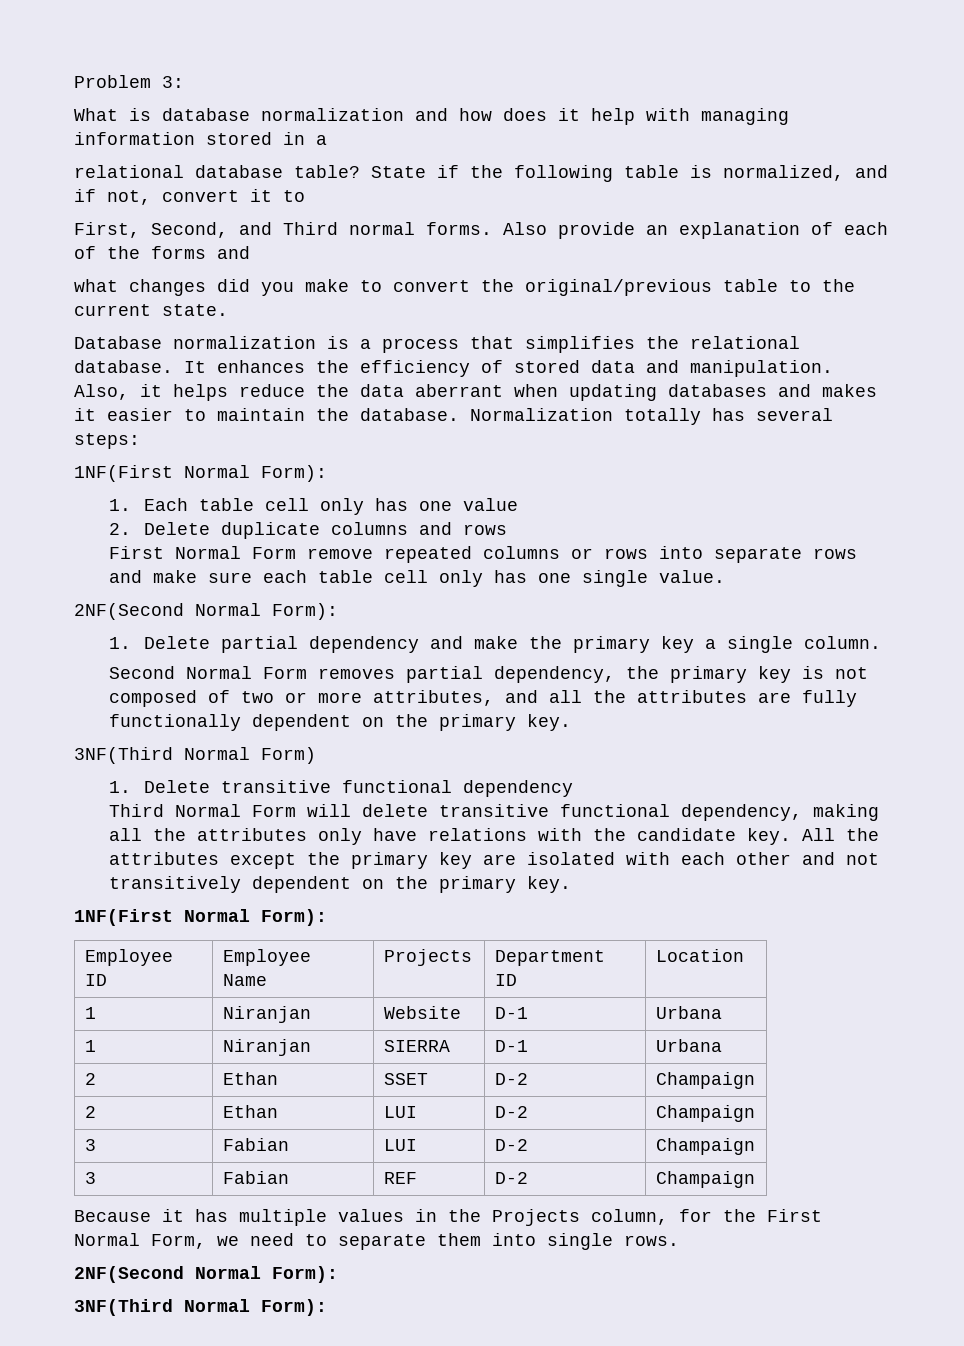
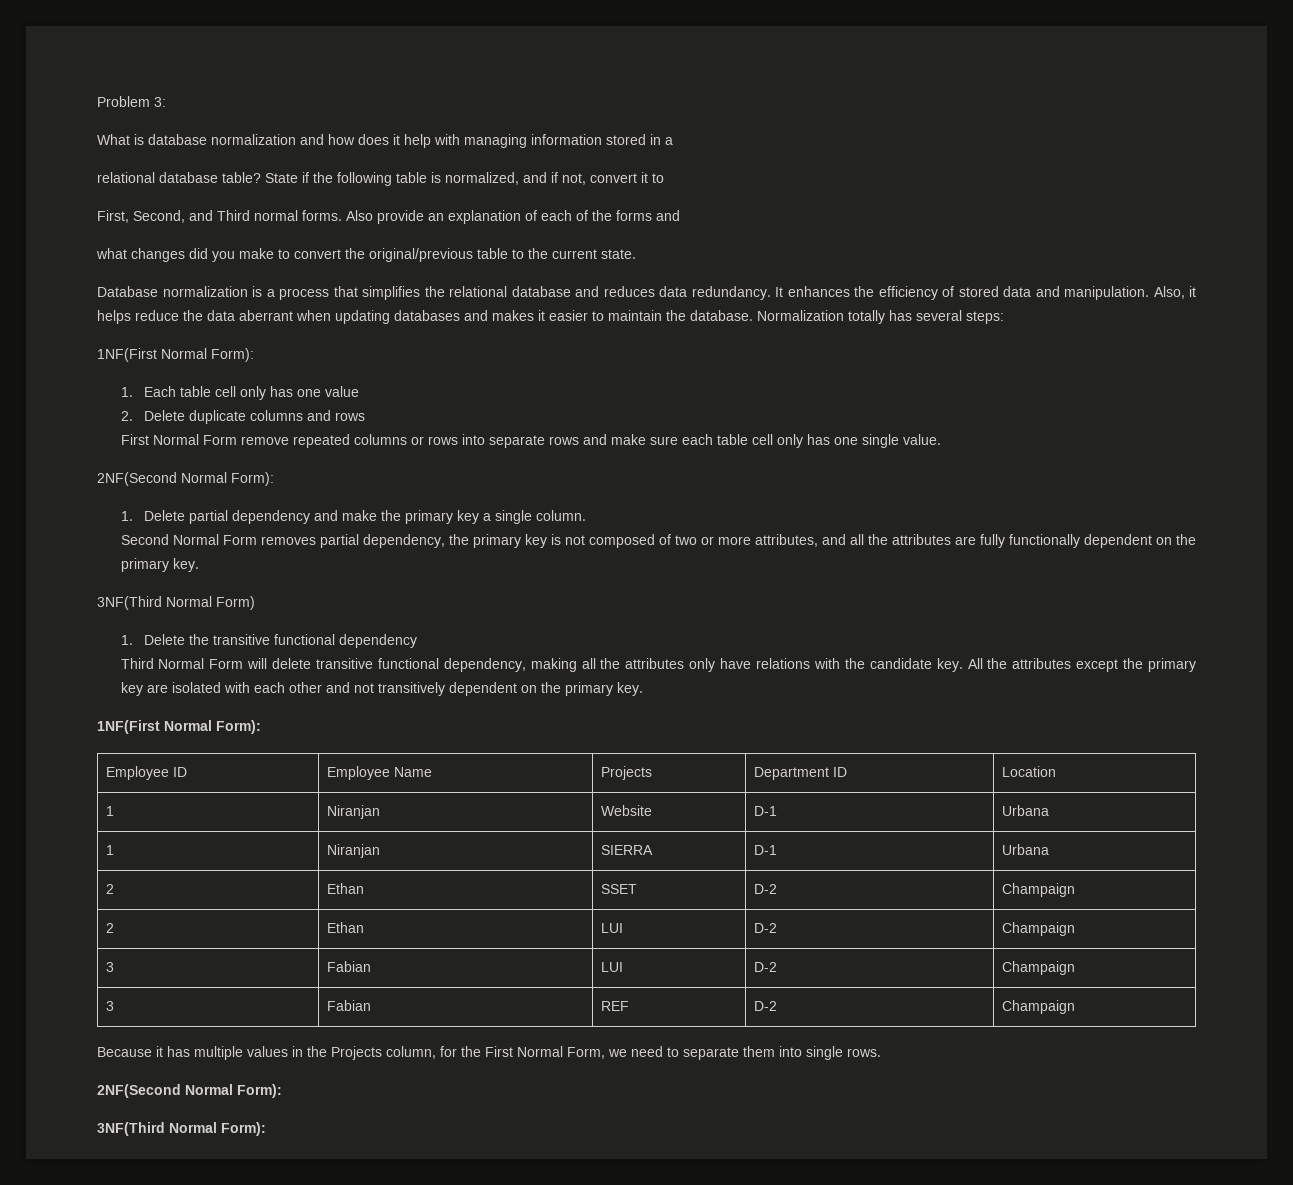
[74,360,173,373] database. -> [511,286,771,300] database and reduces data redundancy.
(210, 786) none -> [189,634,210,645] the

